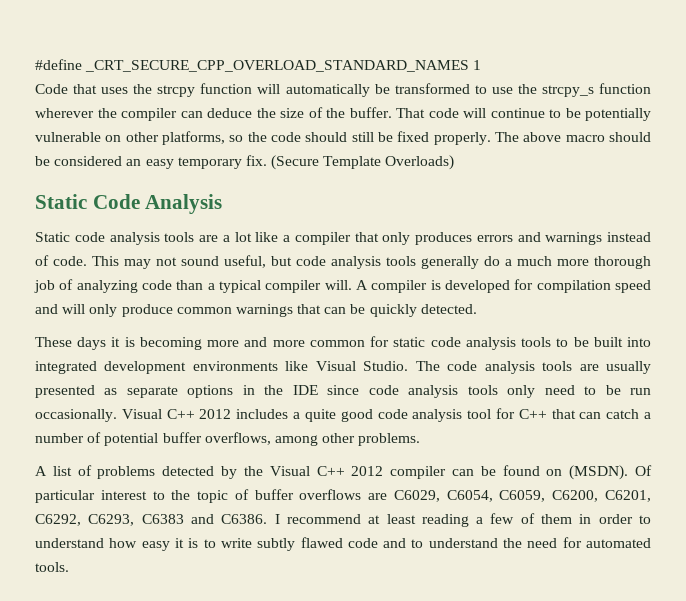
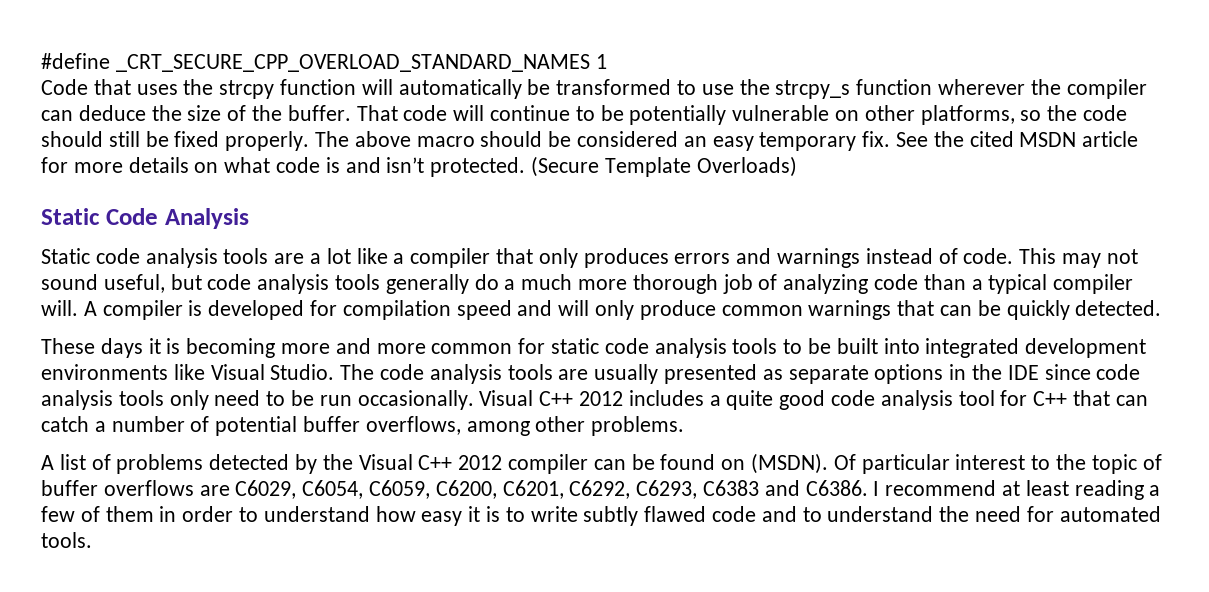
(267, 160) none -> [896,131,1139,147] [41,157,526,177] See the cited MSDN article for more details on what code is and isn’t protected.

